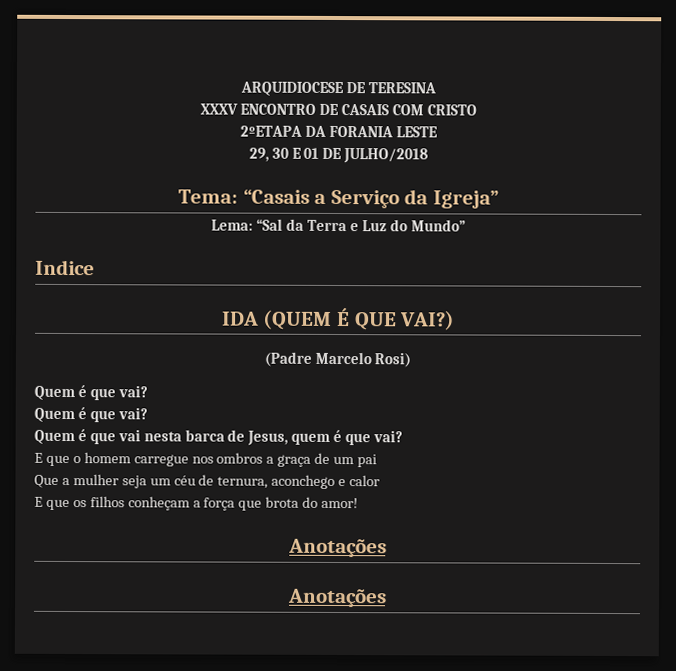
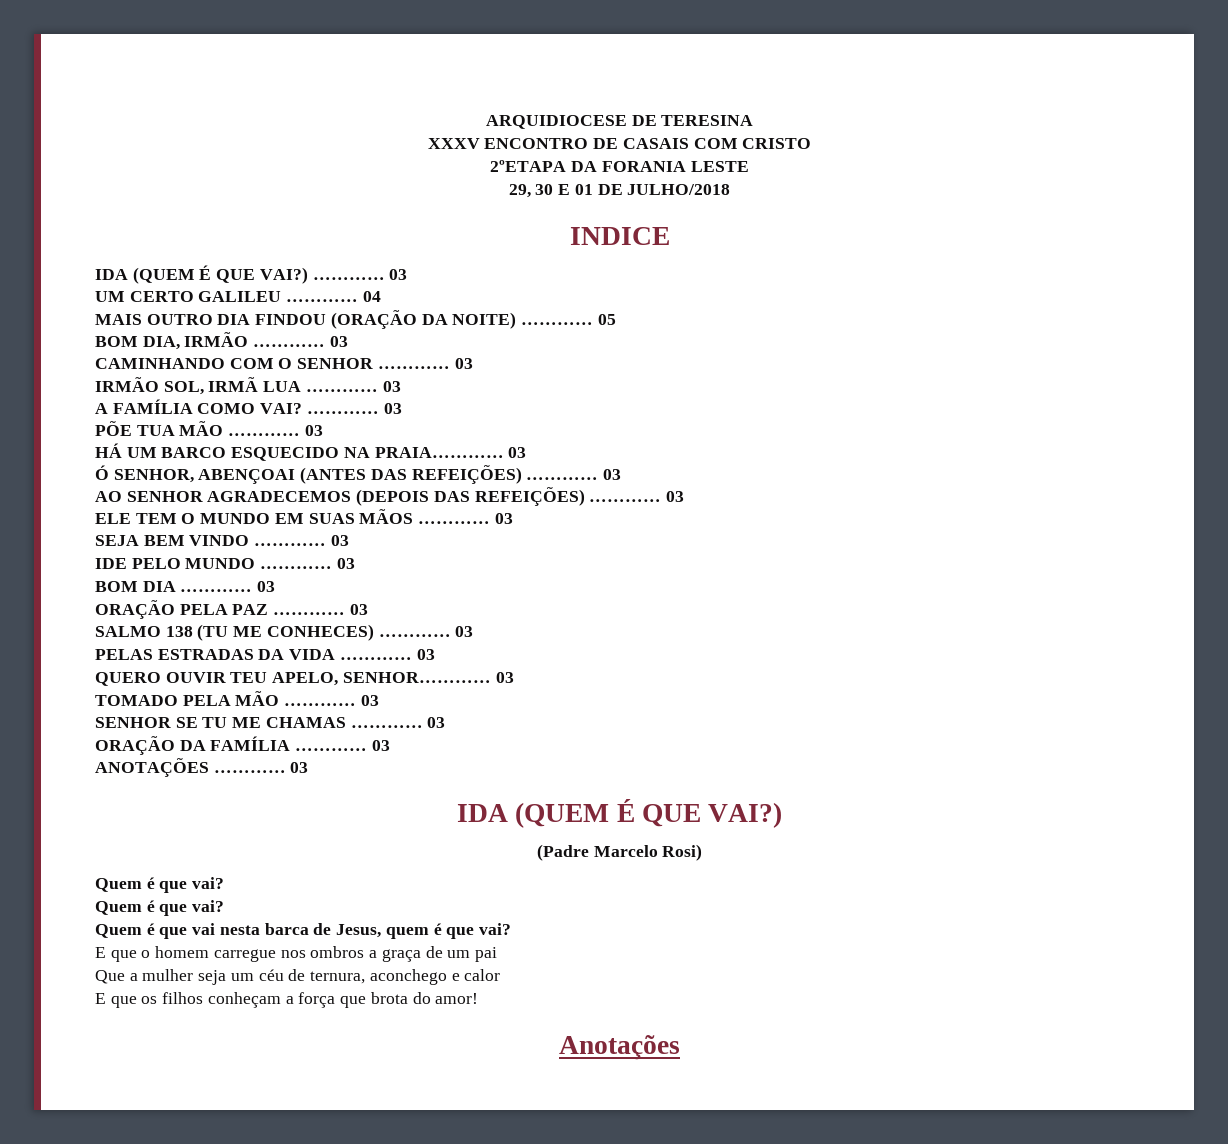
[178,188,499,209] [211,218,466,232] [35,259,95,276] Tema: “Casais a Serviço da Igreja” // Lema: “Sal da Terra e Luz do Mundo” // Indice -> [569,227,670,245] [95,265,408,284] [95,291,381,302] [95,310,616,329] [95,332,348,350] [95,358,473,369] [95,377,401,395] [95,399,402,414] [95,421,323,436] [95,443,527,461] [95,465,622,484] [95,487,685,506] [95,509,513,524] [95,535,349,546] [95,558,355,569] [95,581,276,592] [95,600,368,619] [95,624,474,641] [95,649,435,660] [95,672,514,686] [95,691,379,706] [95,717,446,728] [95,736,390,755] [95,758,309,777] INDICE // IDA (QUEM É QUE VAI?) ………… 03 // UM CERTO GALILEU ………… 04 // MAIS OUTRO DIA FINDOU (ORAÇÃO DA NOITE) ………… 05 // BOM DIA, IRMÃO ………… 03 // CAMINHANDO COM O SENHOR ………… 03 // IRMÃO SOL, IRMÃ LUA ………… 03 // A FAMÍLIA COMO VAI? ………… 03 // PÕE TUA MÃO ………… 03 // HÁ UM BARCO ESQUECIDO NA PRAIA………… 03 // Ó SENHOR, ABENÇOAI (ANTES DAS REFEIÇÕES) ………… 03 // AO SENHOR AGRADECEMOS (DEPOIS DAS REFEIÇÕES) ………… 03 // ELE TEM O MUNDO EM SUAS MÃOS ………… 03 // SEJA BEM VINDO ………… 03 // IDE PELO MUNDO ………… 03 // BOM DIA ………… 03 // ORAÇÃO PELA PAZ ………… 03 // SALMO 138 (TU ME CONHECES) ………… 03 // PELAS ESTRADAS DA VIDA ………… 03 // QUERO OUVIR TEU APELO, SENHOR………… 03 // TOMADO PELA MÃO ………… 03 // SENHOR SE TU ME CHAMAS ………… 03 // ORAÇÃO DA FAMÍLIA ………… 03 // ANOTAÇÕES ………… 03
[287,588,387,608] // Anotações -> (680, 1047) none

